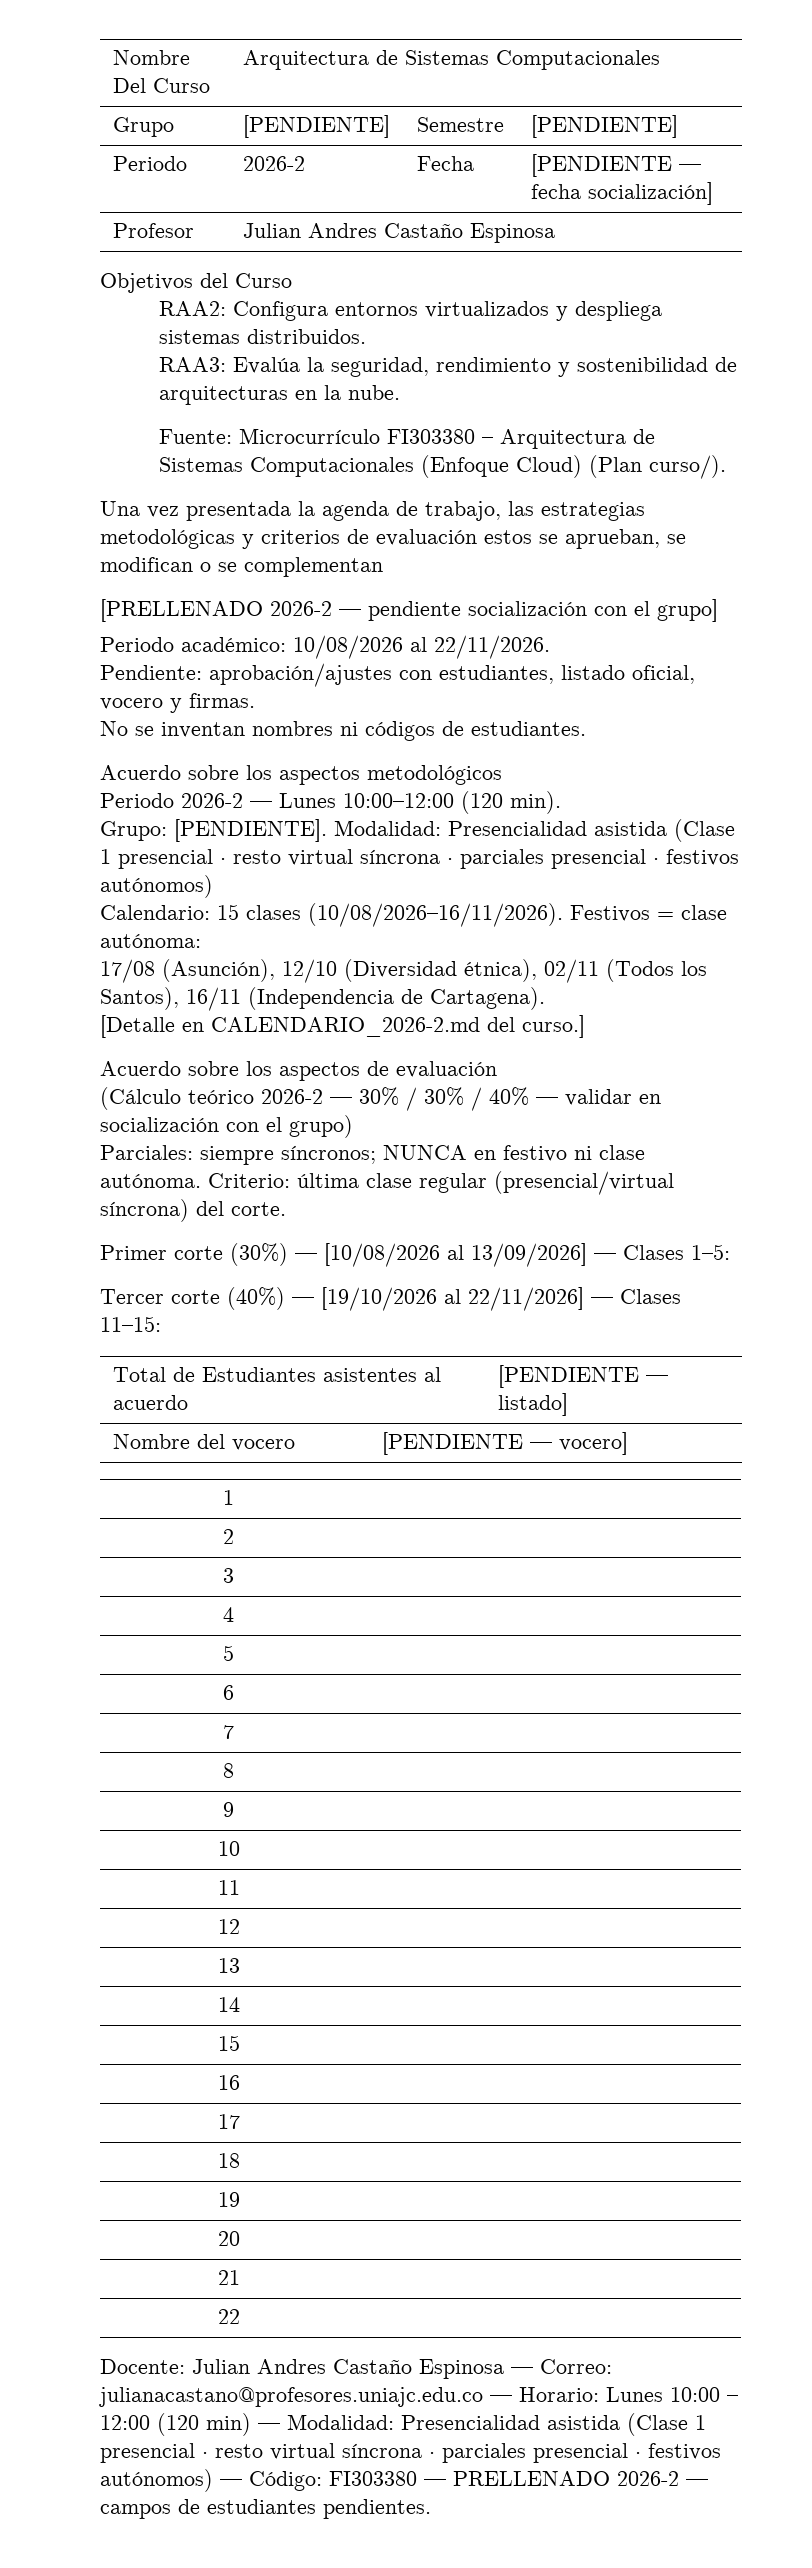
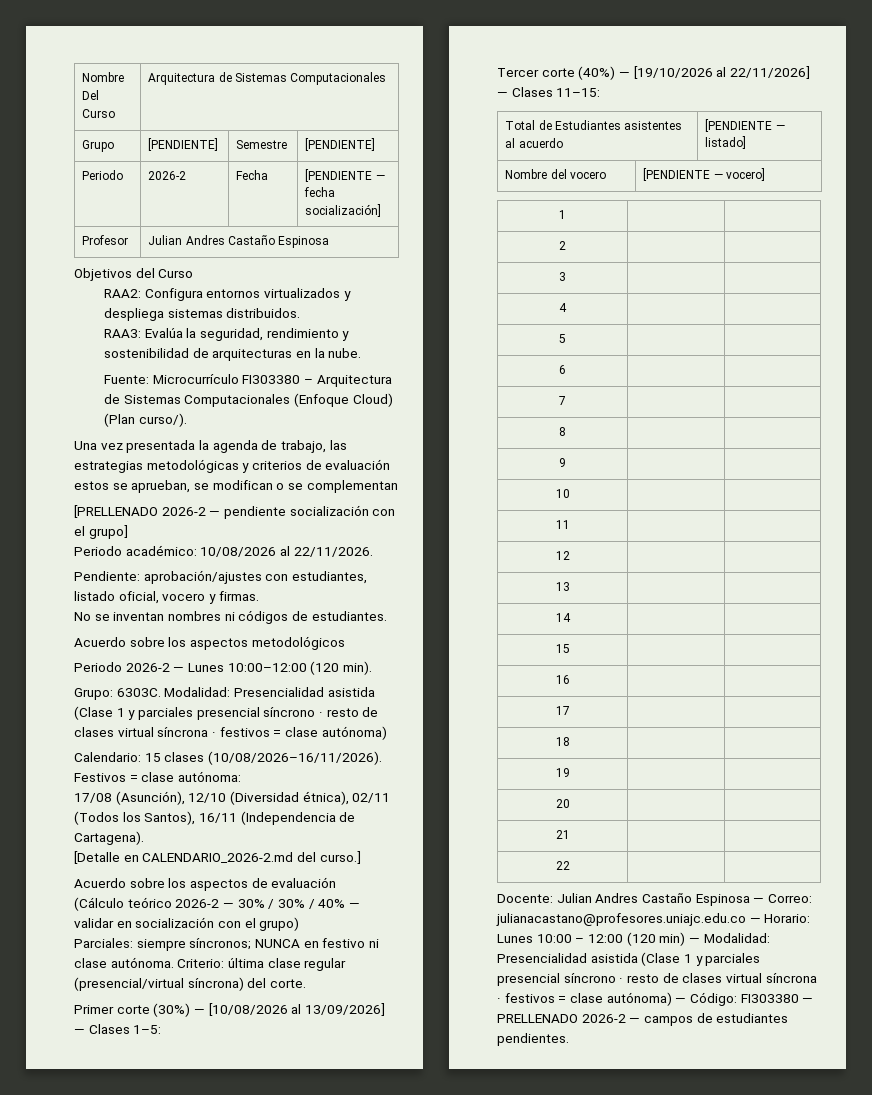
[174,819,735,842] [100,849,739,869] [100,875,213,898] [PENDIENTE]. Modalidad: Presencialidad asistida (Clase 1 presencial · resto virtual síncrona · parciales presencial · festivos autónomos) -> [116,687,375,697] [74,706,379,720] [74,726,387,740] 6303C. Modalidad: Presencialidad asistida (Clase 1 y parciales presencial síncrono · resto de clases virtual síncrona · festivos = clase autónoma)
[100,2443,721,2463] [100,2469,213,2492] presencial · resto virtual síncrona · parciales presencial · festivos autónomos) -> [695,953,761,966] [497,973,817,986] [497,992,672,1006] y parciales presencial síncrono · resto de clases virtual síncrona · festivos = clase autónoma)

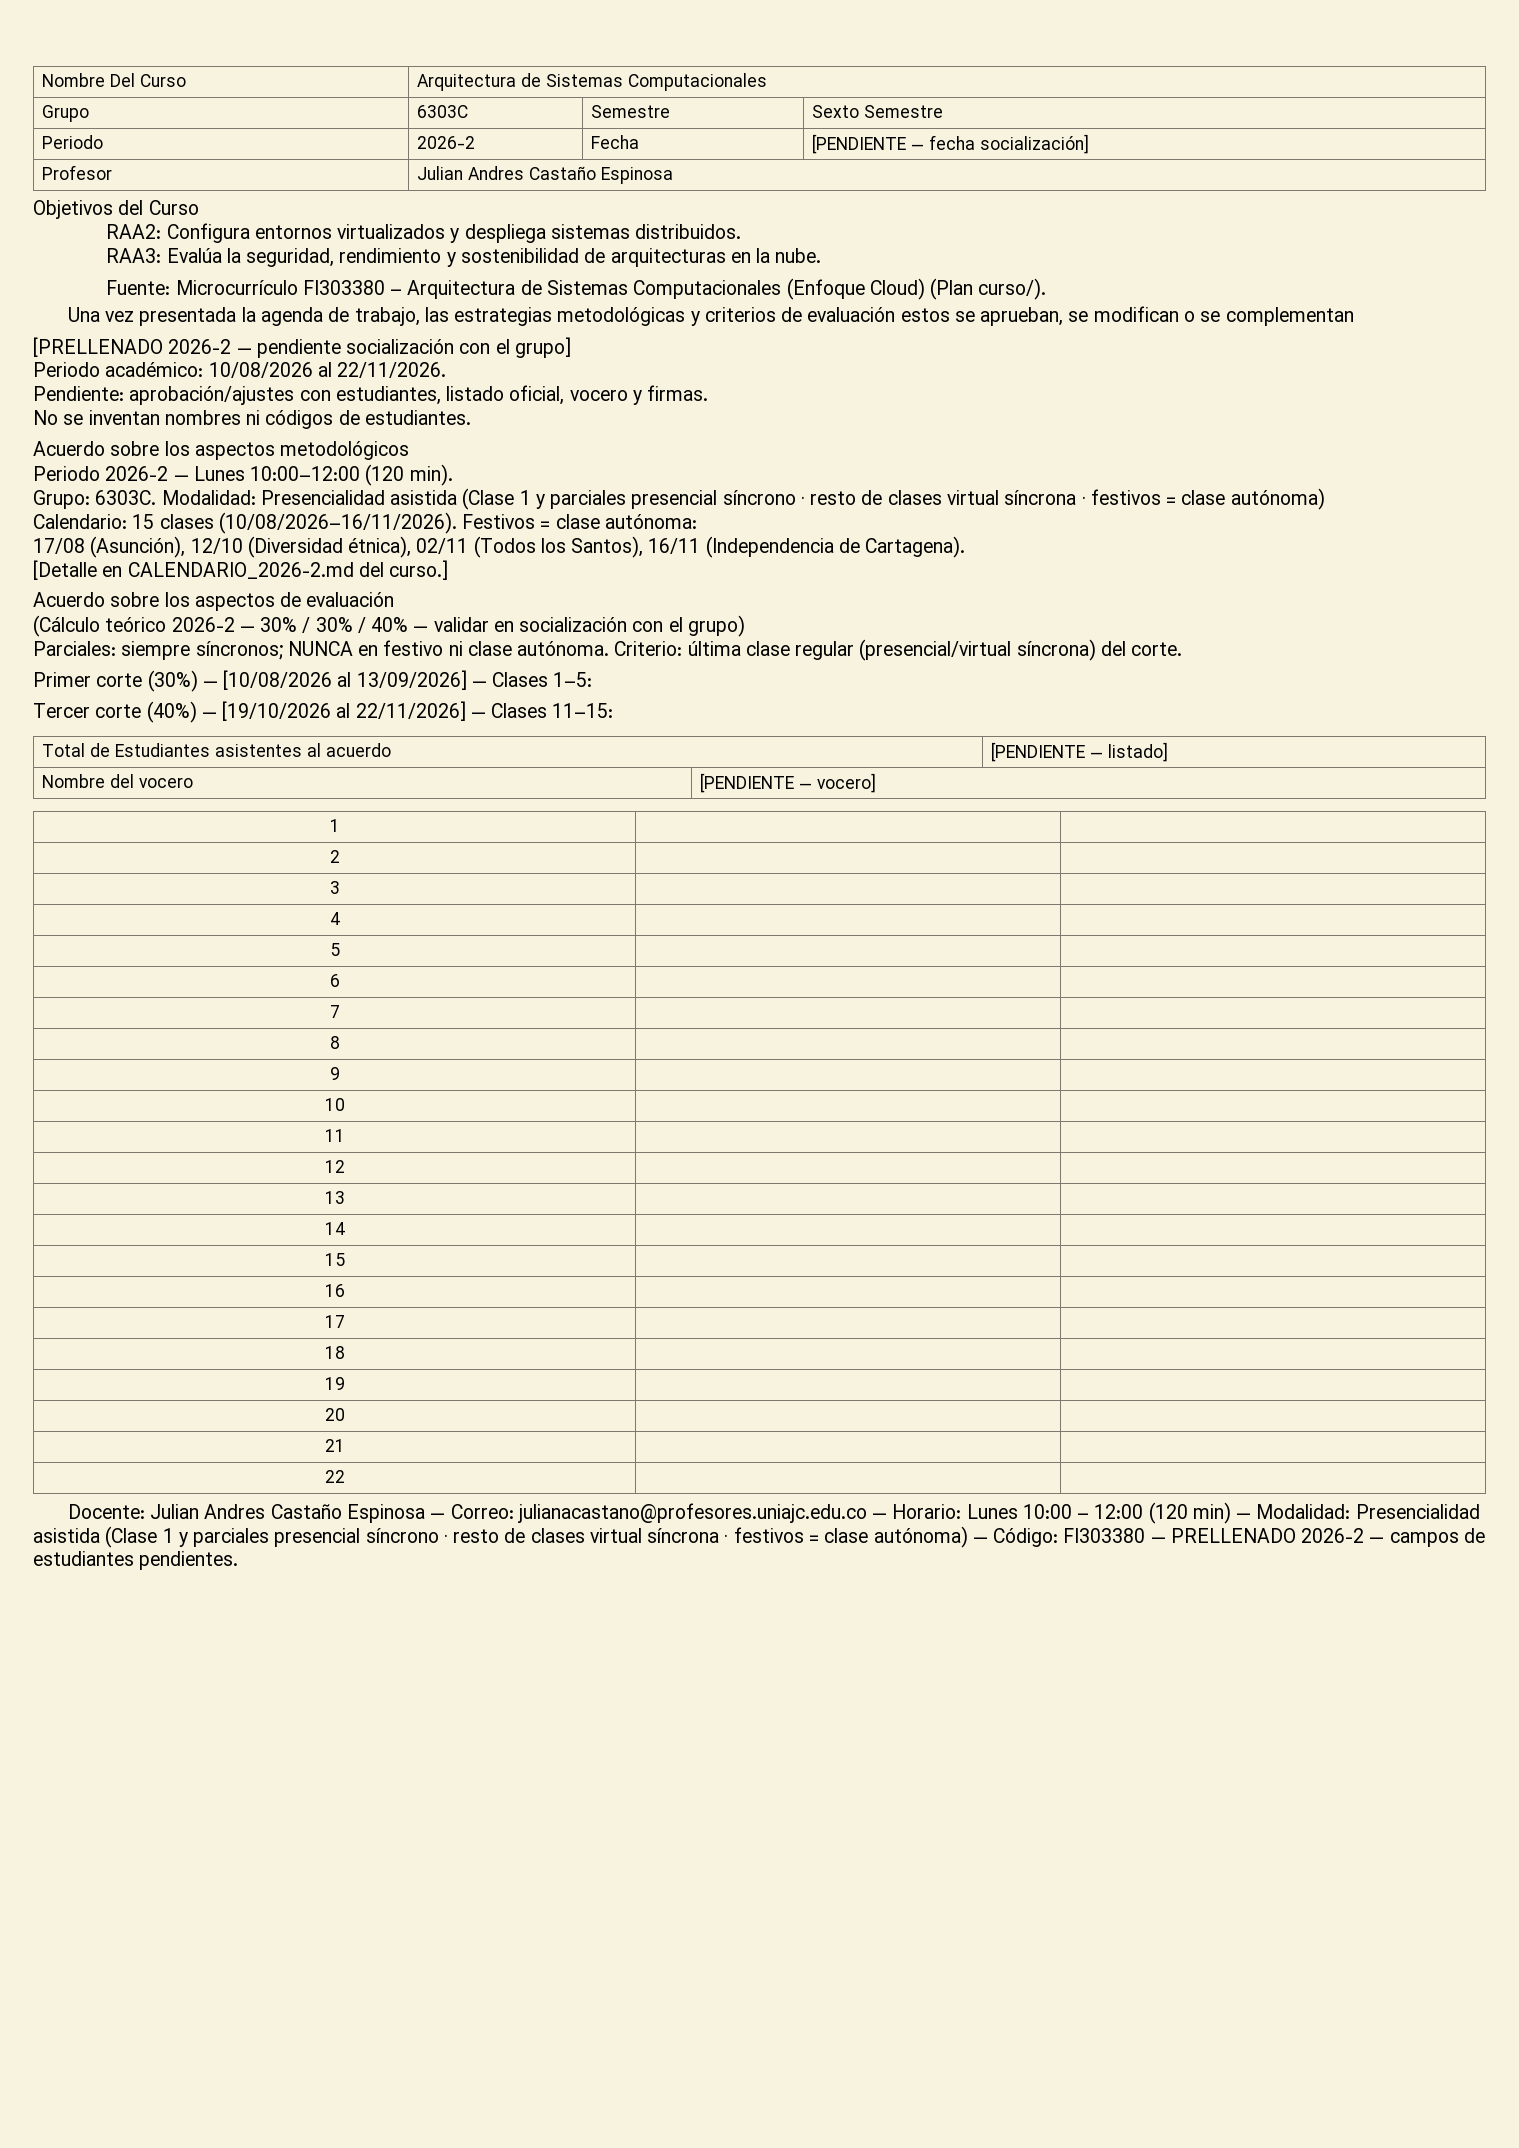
[148,138,219,151] [PENDIENTE] -> [416,105,468,118] 6303C
[305,138,376,151] [PENDIENTE] -> [811,105,943,118] Sexto Semestre

